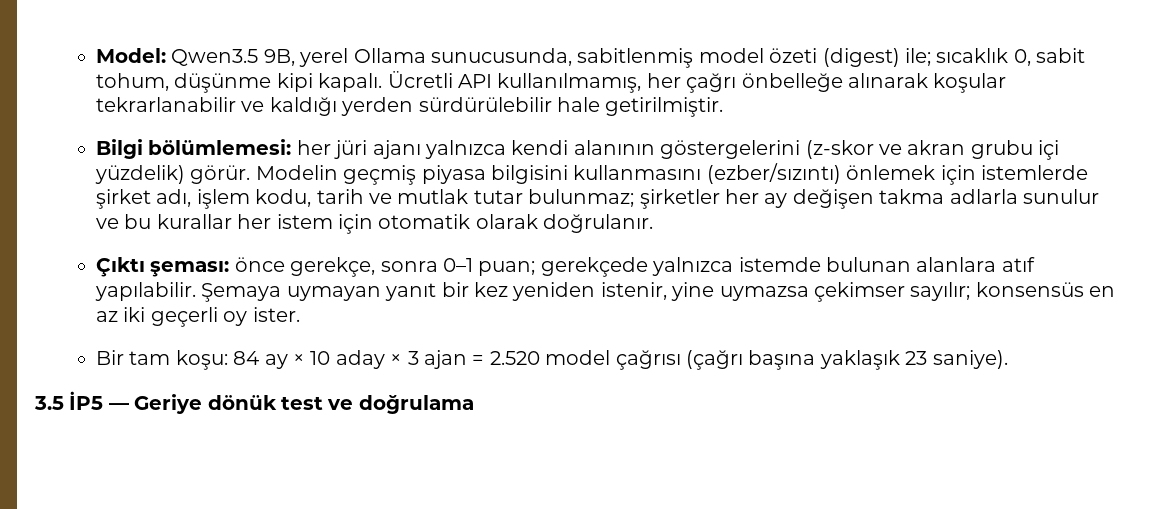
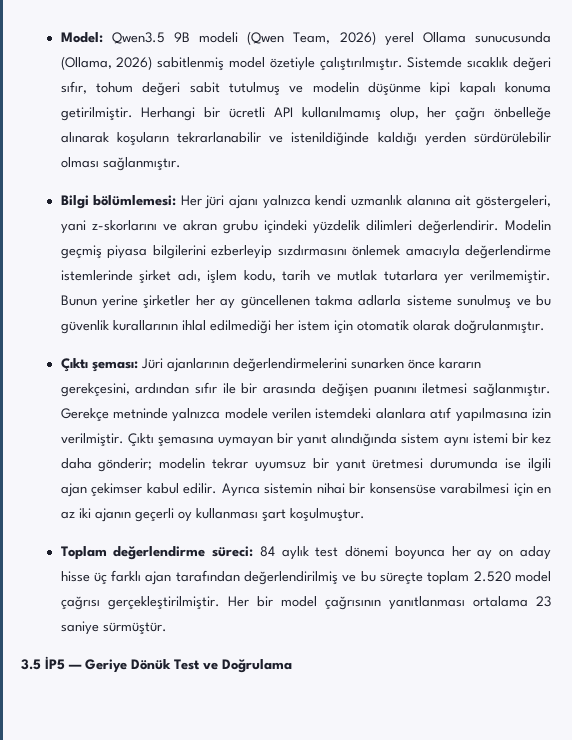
[263,48,1086,68] [96,71,642,93] 9B, yerel Ollama sunucusunda, sabitlenmiş model özeti (digest) ile; sıcaklık 0, sabit tohum, düşünme kipi kapalı. Ücretli API kullanılmamış, -> [173,31,551,46] [60,56,552,71] [60,81,551,96] [60,107,419,121] 9B modeli (Qwen Team, 2026) yerel Ollama sunucusunda (Ollama, 2026) sabitlenmiş model özetiyle çalıştırılmıştır. Sistemde sıcaklık değeri sıfır, tohum değeri sabit tutulmuş ve modelin düşünme kipi kapalı konuma getirilmiştir. Herhangi bir ücretli API kullanılmamış olup,
[933,73,1007,93] koşular -> [116,132,169,146] koşuların
(265, 106) none -> [291,132,370,146] istenildiğinde
[557,97,724,117] hale getirilmiştir. -> [60,157,181,171] olması sağlanmıştır.
[296,140,331,155] her -> [180,195,202,206] Her
[573,140,1060,160] [95,163,1089,185] alanının göstergelerini (z-skor ve akran grubu içi yüzdelik) görür. Modelin geçmiş piyasa bilgisini kullanmasını (ezber/sızıntı) önlemek için istemlerde -> [351,195,551,209] [60,220,551,234] [60,245,551,259] [60,270,133,281] uzmanlık alanına ait göstergeleri, yani z-skorlarını ve akran grubu içindeki yüzdelik dilimleri değerlendirir. Modelin geçmiş piyasa bilgilerini ezberleyip sızdırmasını önlemek amacıyla değerlendirme istemlerinde
[473,189,635,207] tutar bulunmaz; -> [383,270,551,284] [60,295,138,309] tutarlara yer verilmemiştir. Bunun yerine
[792,189,874,209] değişen -> [240,295,310,309] güncellenen
[1023,189,1100,204] [96,214,232,229] sunulur ve bu kurallar -> [406,295,552,309] [60,320,271,334] sisteme sunulmuş ve bu güvenlik kurallarının ihlal edilmediği
[543,214,654,233] doğrulanır. -> [453,320,545,334] doğrulanmıştır.
[234,257,1035,277] [95,282,1084,302] önce gerekçe, sonra 0–1 puan; gerekçede yalnızca istemde bulunan alanlara atıf yapılabilir. Şemaya uymayan yanıt bir kez yeniden istenir, yine uymazsa çekimser sayılır; konsensüs -> [140,358,481,372] [60,382,551,397] [60,407,552,422] [60,433,551,447] [60,458,551,472] [60,483,533,497] Jüri ajanlarının değerlendirmelerini sunarken önce kararın gerekçesini, ardından sıfır ile bir arasında değişen puanını iletmesi sağlanmıştır. Gerekçe metninde yalnızca modele verilen istemdeki alanlara atıf yapılmasına izin verilmiştir. Çıktı şemasına uymayan bir yanıt alındığında sistem aynı istemi bir kez daha gönderir; modelin tekrar uyumsuz bir yanıt üretmesi durumunda ise ilgili ajan çekimser kabul edilir. Ayrıca sistemin nihai bir konsensüse varabilmesi için
(146, 314) none -> [94,508,131,522] ajanın
[252,307,300,322] [96,350,1008,370] ister. // Bir tam koşu: 84 ay × 10 aday × 3 ajan = 2.520 model çağrısı (çağrı başına yaklaşık 23 saniye). -> [195,508,365,522] [60,546,552,560] [60,570,551,585] [60,596,552,610] [60,621,167,635] kullanması şart koşulmuştur. // Toplam değerlendirme süreci: 84 aylık test dönemi boyunca her ay on aday hisse üç farklı ajan tarafından değerlendirilmiş ve bu süreçte toplam 2.520 model çağrısı gerçekleştirilmiştir. Her bir model çağrısının yanıtlanması ortalama 23 saniye sürmüştür.
[207,395,474,414] dönük test ve doğrulama -> [131,659,292,673] Dönük Test ve Doğrulama

